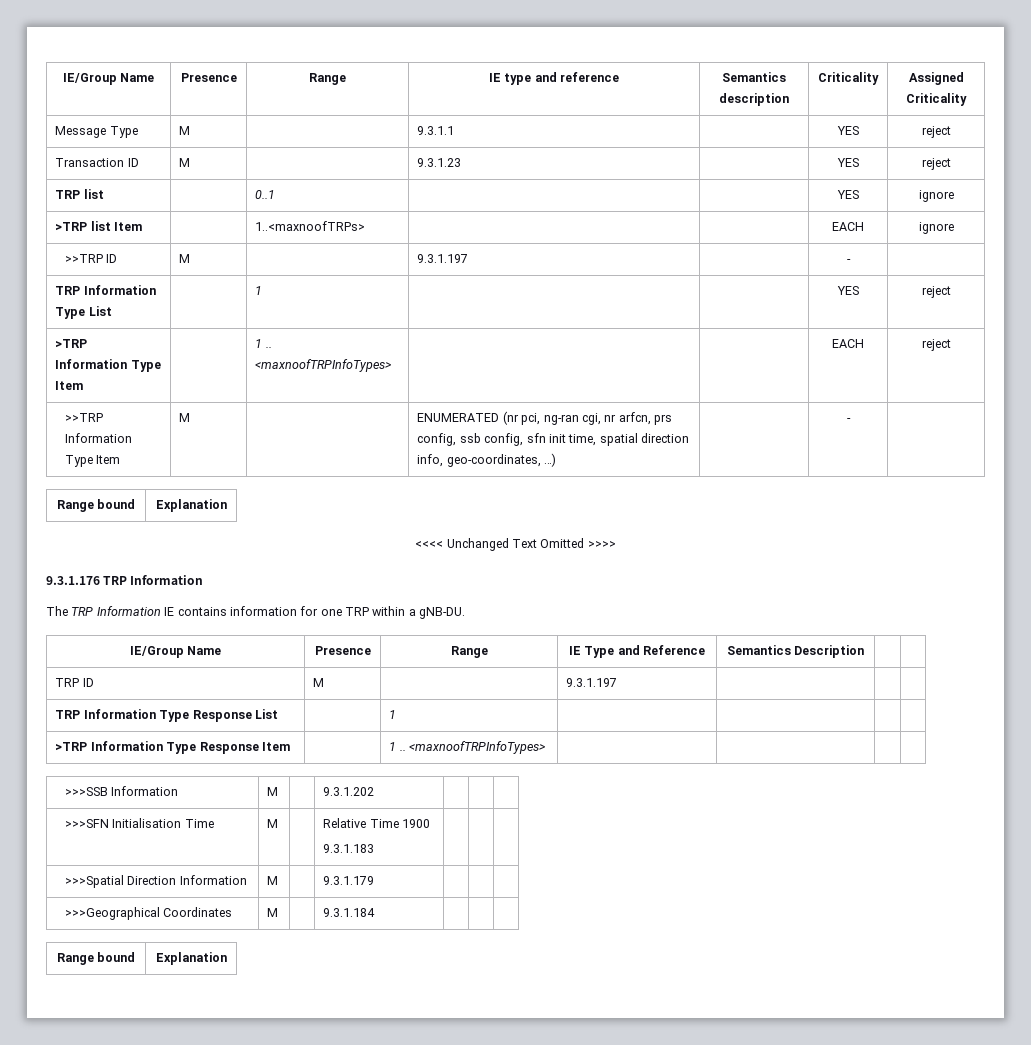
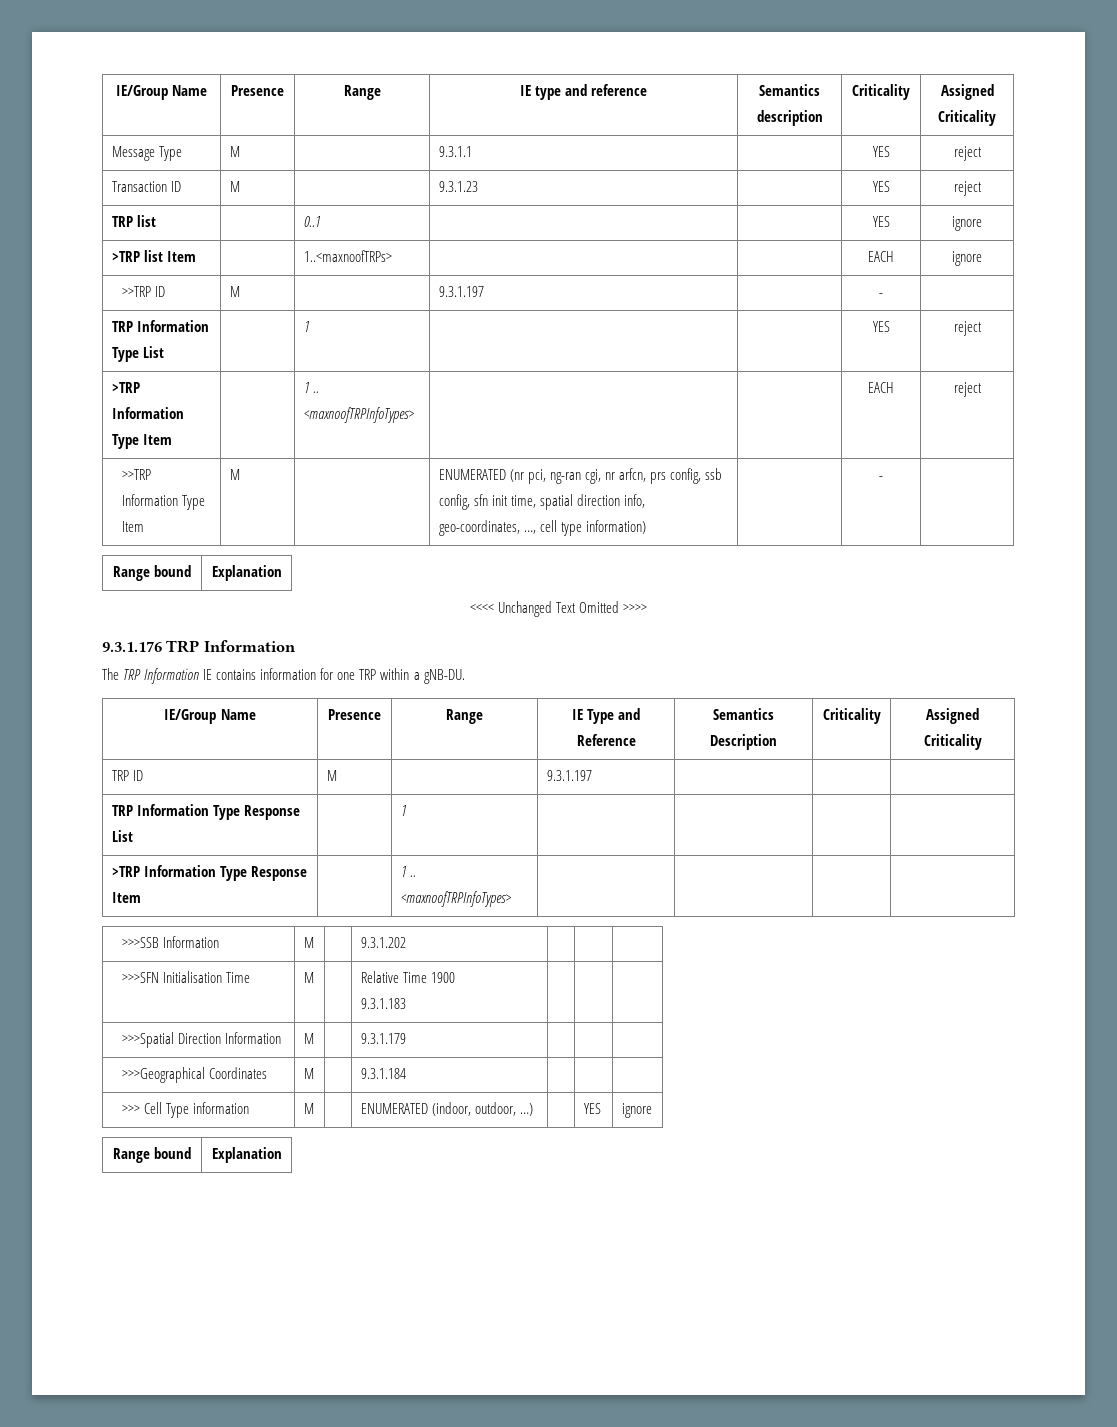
[544,453,557,467] …) -> [523,520,646,536] …, cell type information)
(865, 651) | -> [822,708,881,724] [926,708,979,724] [923,734,982,750] Criticality | Assigned Criticality
(376, 912) none -> [122,1102,250,1118] [303,1103,314,1114] [360,1102,533,1116] [583,1103,601,1114] [621,1103,652,1118] // >>> Cell Type information | M | | ENUMERATED (indoor, outdoor, …) | | YES | ignore

